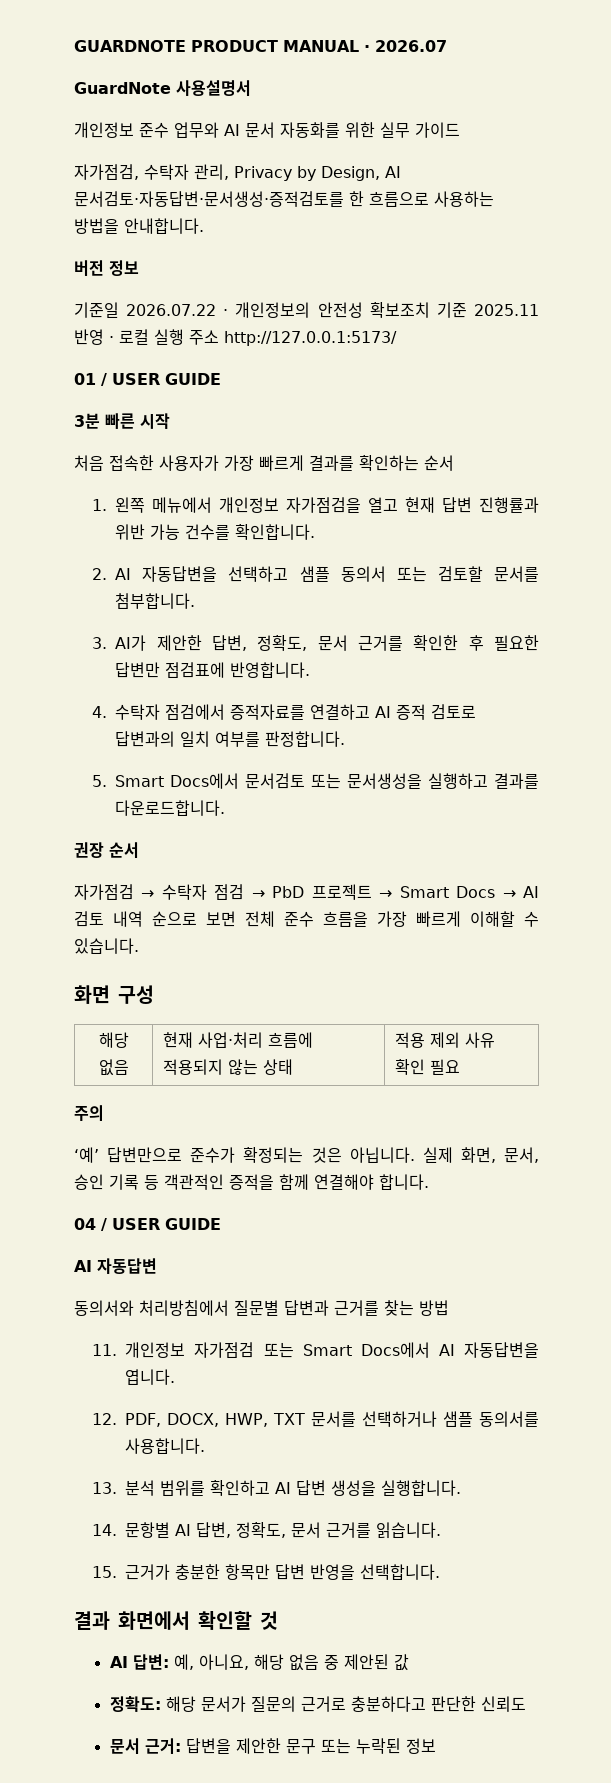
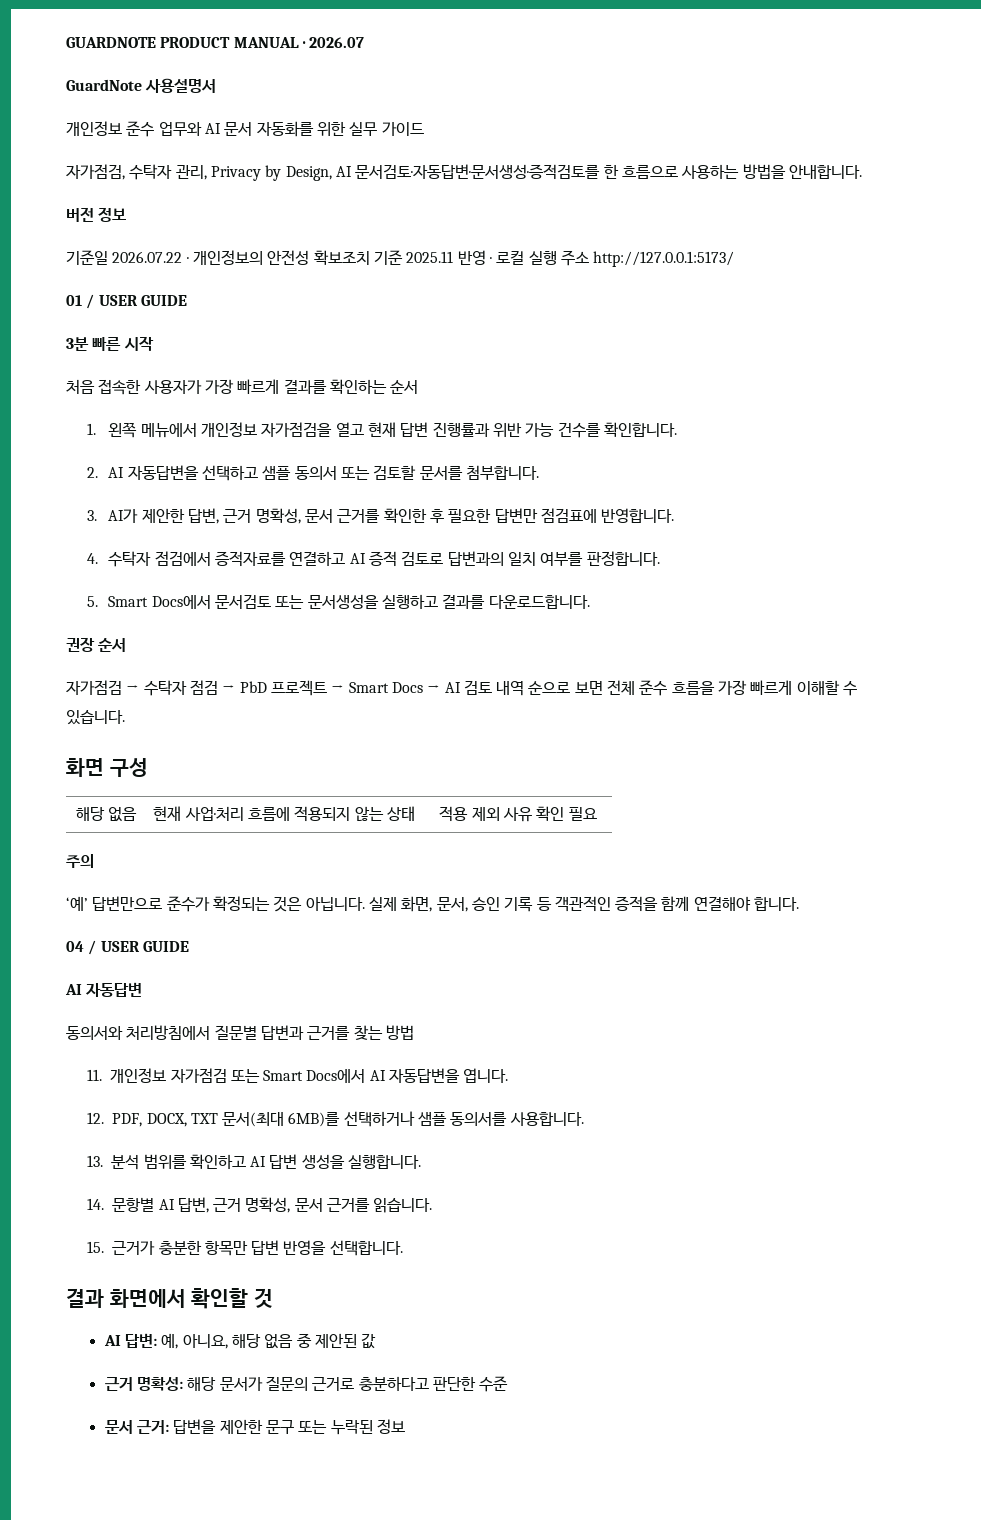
[257,635,308,651] 정확도, -> [223,508,301,524] 근거 명확성,
[225,1411,357,1427] HWP, TXT 문서를 -> [190,1112,341,1127] TXT 문서(최대 6MB)를
[236,1522,287,1538] 정확도, -> [213,1197,291,1213] 근거 명확성,
[109,1696,161,1712] 정확도: -> [104,1377,184,1391] 근거 명확성:
[480,1696,526,1712] 신뢰도 -> [479,1376,509,1392] 수준

